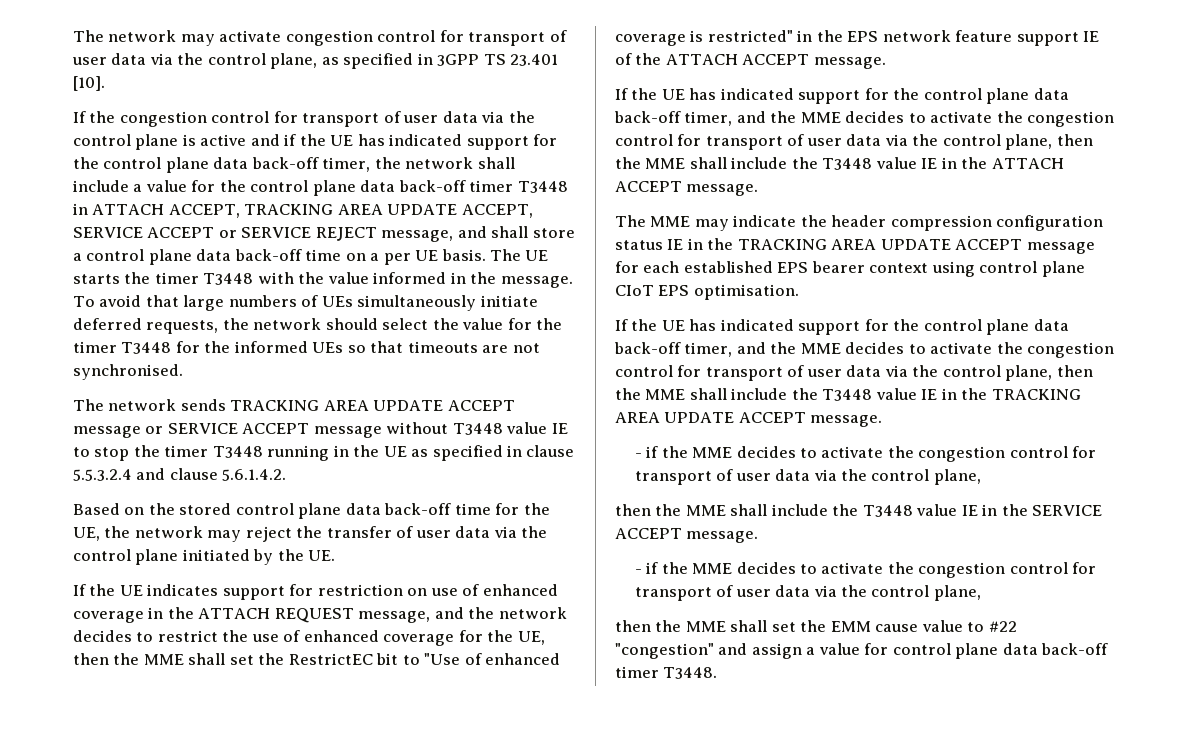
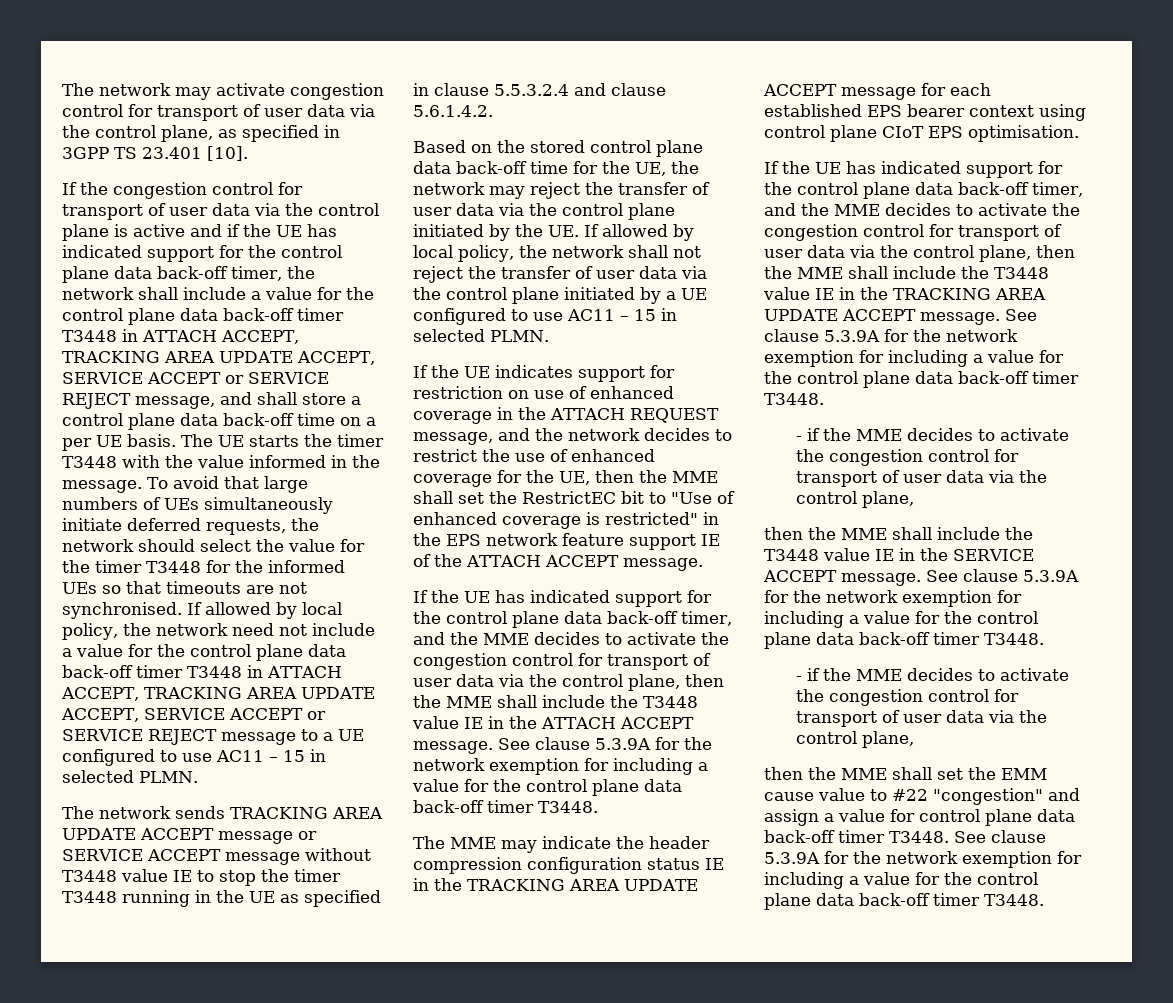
(183, 372) none -> [187,602,342,619] [62,623,375,640] [62,644,346,661] [62,665,342,678] [61,687,375,701] [61,708,326,722] [62,729,364,745] [62,749,326,766] [62,770,198,783] If allowed by local policy, the network need not include a value for the control plane data back-off timer T3448 in ATTACH ACCEPT, TRACKING AREA UPDATE ACCEPT, SERVICE ACCEPT or SERVICE REJECT message to a UE configured to use AC11 – 15 in selected PLMN.
(336, 555) none -> [584,224,694,241] [413,245,701,262] [413,266,707,283] [413,287,707,304] [413,308,677,325] [413,329,549,342] If allowed by local policy, the network shall not reject the transfer of user data via the control plane initiated by a UE configured to use AC11 – 15 in selected PLMN.
(759, 190) none -> [498,737,712,750] [413,758,708,775] [412,779,682,796] [413,800,598,813] See clause 5.3.9A for the network exemption for including a value for the control plane data back-off timer T3448.
(883, 421) none -> [1004,309,1037,321] [764,329,1018,342] [764,350,1064,367] [764,371,1079,388] [764,393,824,405] See clause 5.3.9A for the network exemption for including a value for the control plane data back-off timer T3448.
(759, 537) none -> [926,569,1079,582] [764,590,1022,607] [764,611,1038,628] [764,632,1044,649] See clause 5.3.9A for the network exemption for including a value for the control plane data back-off timer T3448.
(718, 673) none -> [954,830,1046,843] [764,851,1082,868] [764,872,1038,889] [764,893,1044,910] See clause 5.3.9A for the network exemption for including a value for the control plane data back-off timer T3448.

